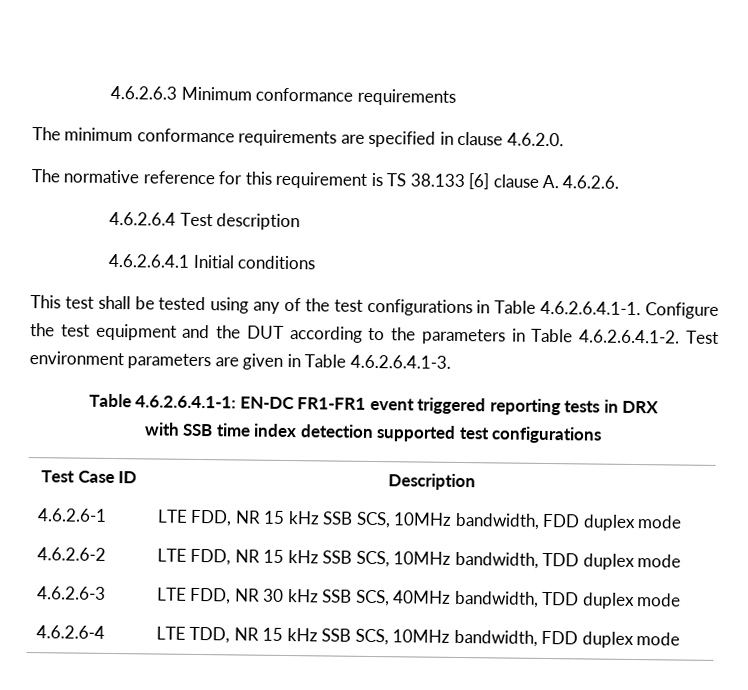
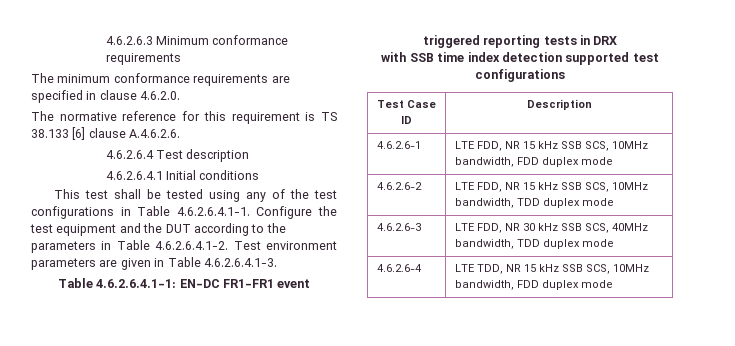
[542,174,620,189] A. 4.6.2.6. -> [129,129,181,138] A.4.6.2.6.

